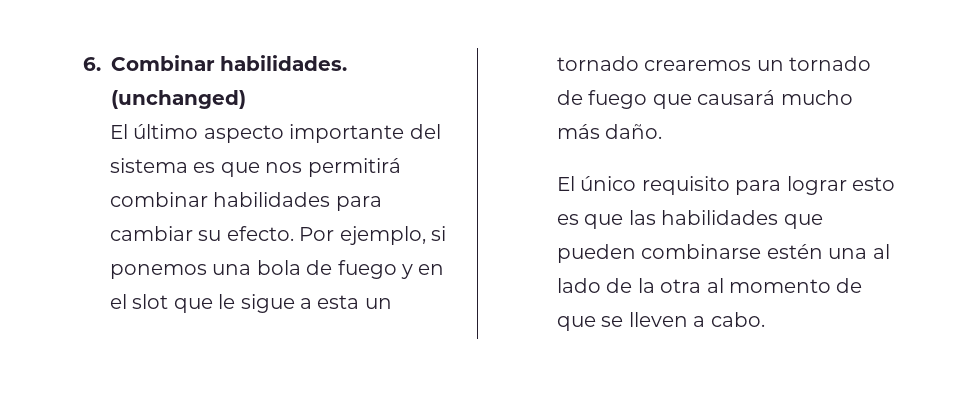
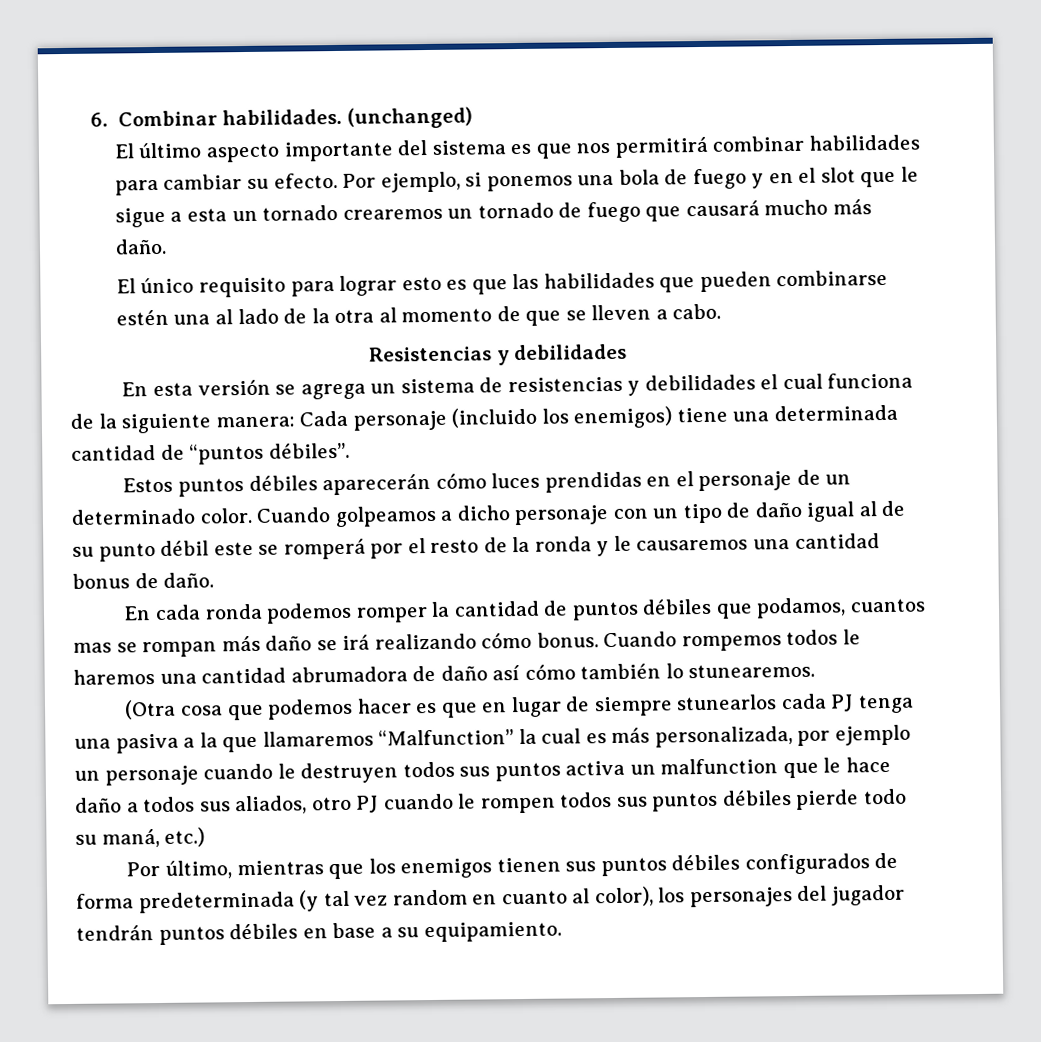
(765, 319) none -> [368,343,628,366] [121,372,914,400] [70,404,898,434] [71,442,350,465] [122,469,852,497] [71,500,906,528] [72,533,880,562] [72,572,215,589] [123,597,926,624] [73,629,861,658] [73,663,816,685] [124,693,914,721] [74,724,911,754] [74,756,891,786] [75,788,908,815] [75,827,206,848] [126,852,899,880] [76,884,905,914] [76,921,562,946] // Resistencias y debilidades // En esta versión se agrega un sistema de resistencias y debilidades el cual funciona de la siguiente manera: Cada personaje (incluido los enemigos) tiene una determinada cantidad de “puntos débiles”. // Estos puntos débiles aparecerán cómo luces prendidas en el personaje de un determinado color. Cuando golpeamos a dicho personaje con un tipo de daño igual al de su punto débil este se romperá por el resto de la ronda y le causaremos una cantidad bonus de daño. // En cada ronda podemos romper la cantidad de puntos débiles que podamos, cuantos mas se rompan más daño se irá realizando cómo bonus. Cuando rompemos todos le haremos una cantidad abrumadora de daño así cómo también lo stunearemos. // (Otra cosa que podemos hacer es que en lugar de siempre stunearlos cada PJ tenga una pasiva a la que llamaremos “Malfunction” la cual es más personalizada, por ejemplo un personaje cuando le destruyen todos sus puntos activa un malfunction que le hace daño a todos sus aliados, otro PJ cuando le rompen todos sus puntos débiles pierde todo su maná, etc.) // Por último, mientras que los enemigos tienen sus puntos débiles configurados de forma predeterminada (y tal vez random en cuanto al color), los personajes del jugador tendrán puntos débiles en base a su equipamiento.

